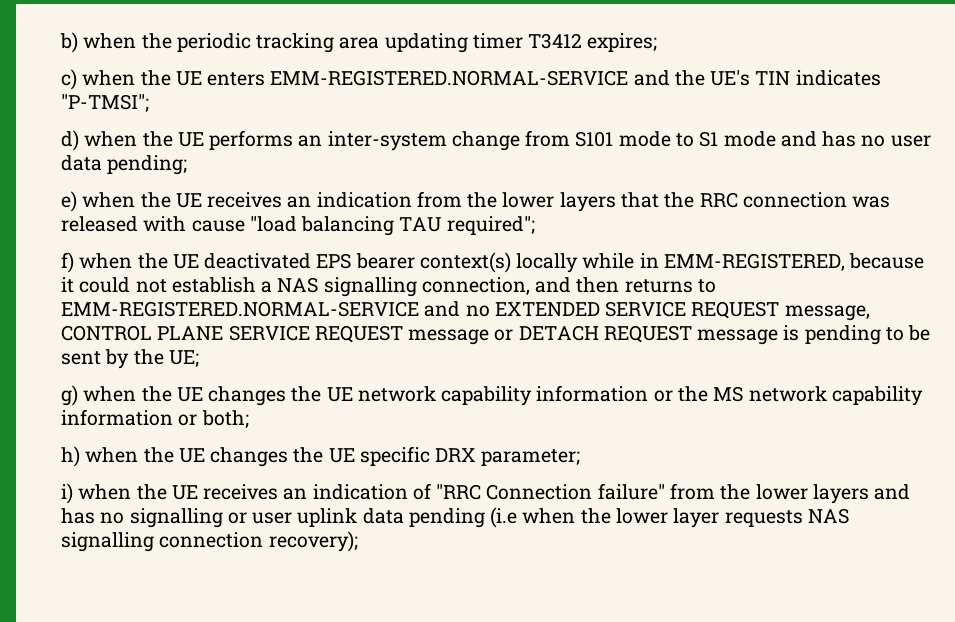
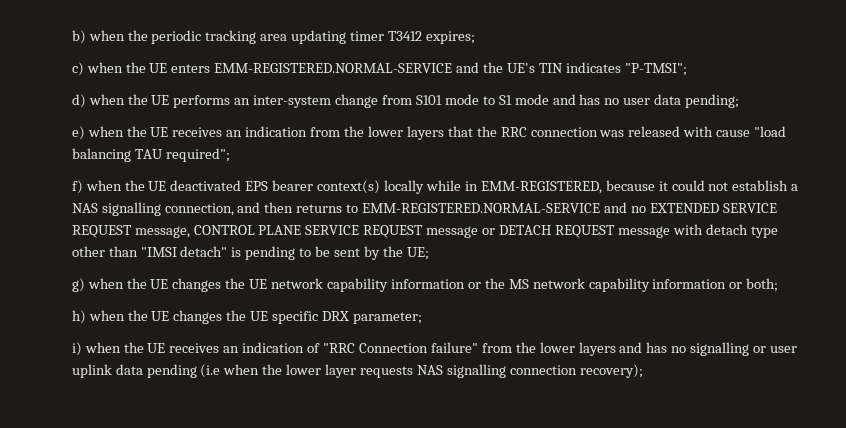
(779, 337) none -> [672,224,778,238] [71,246,228,257] with detach type other than "IMSI detach"

